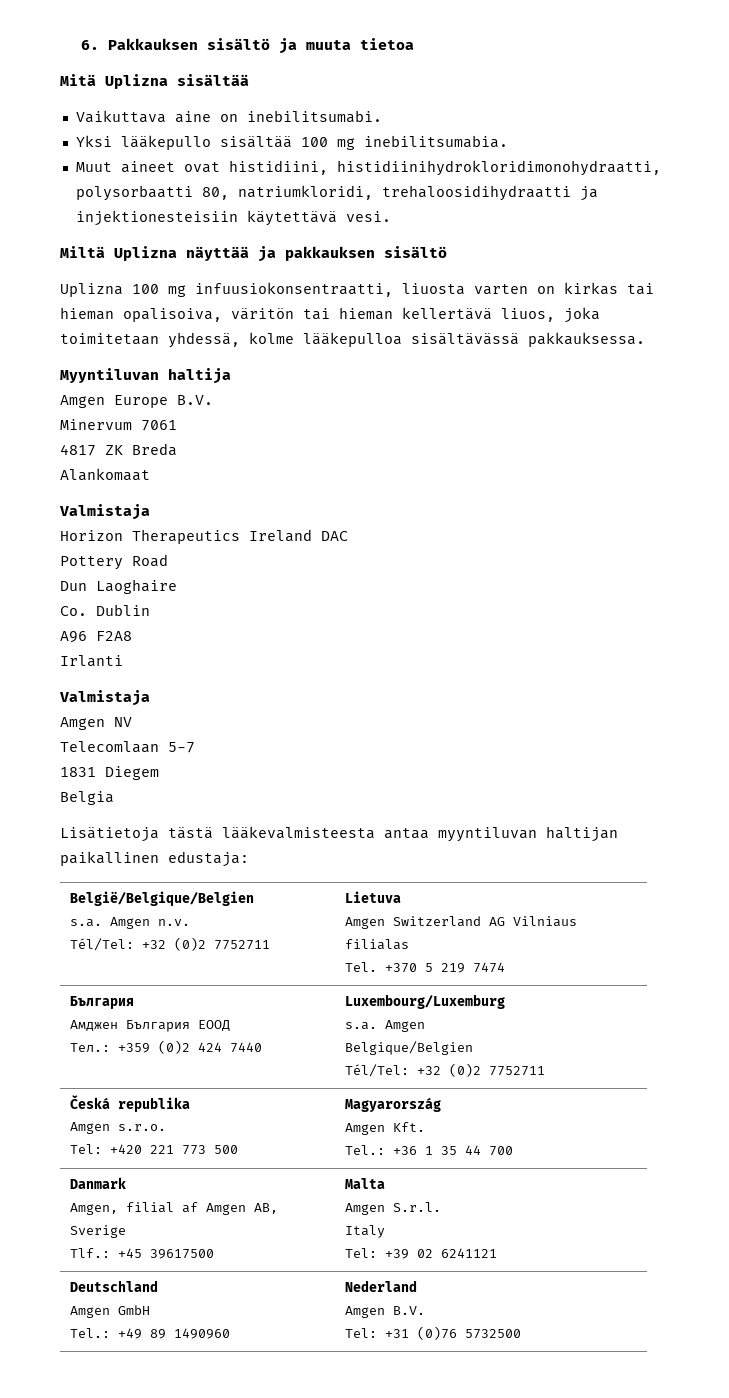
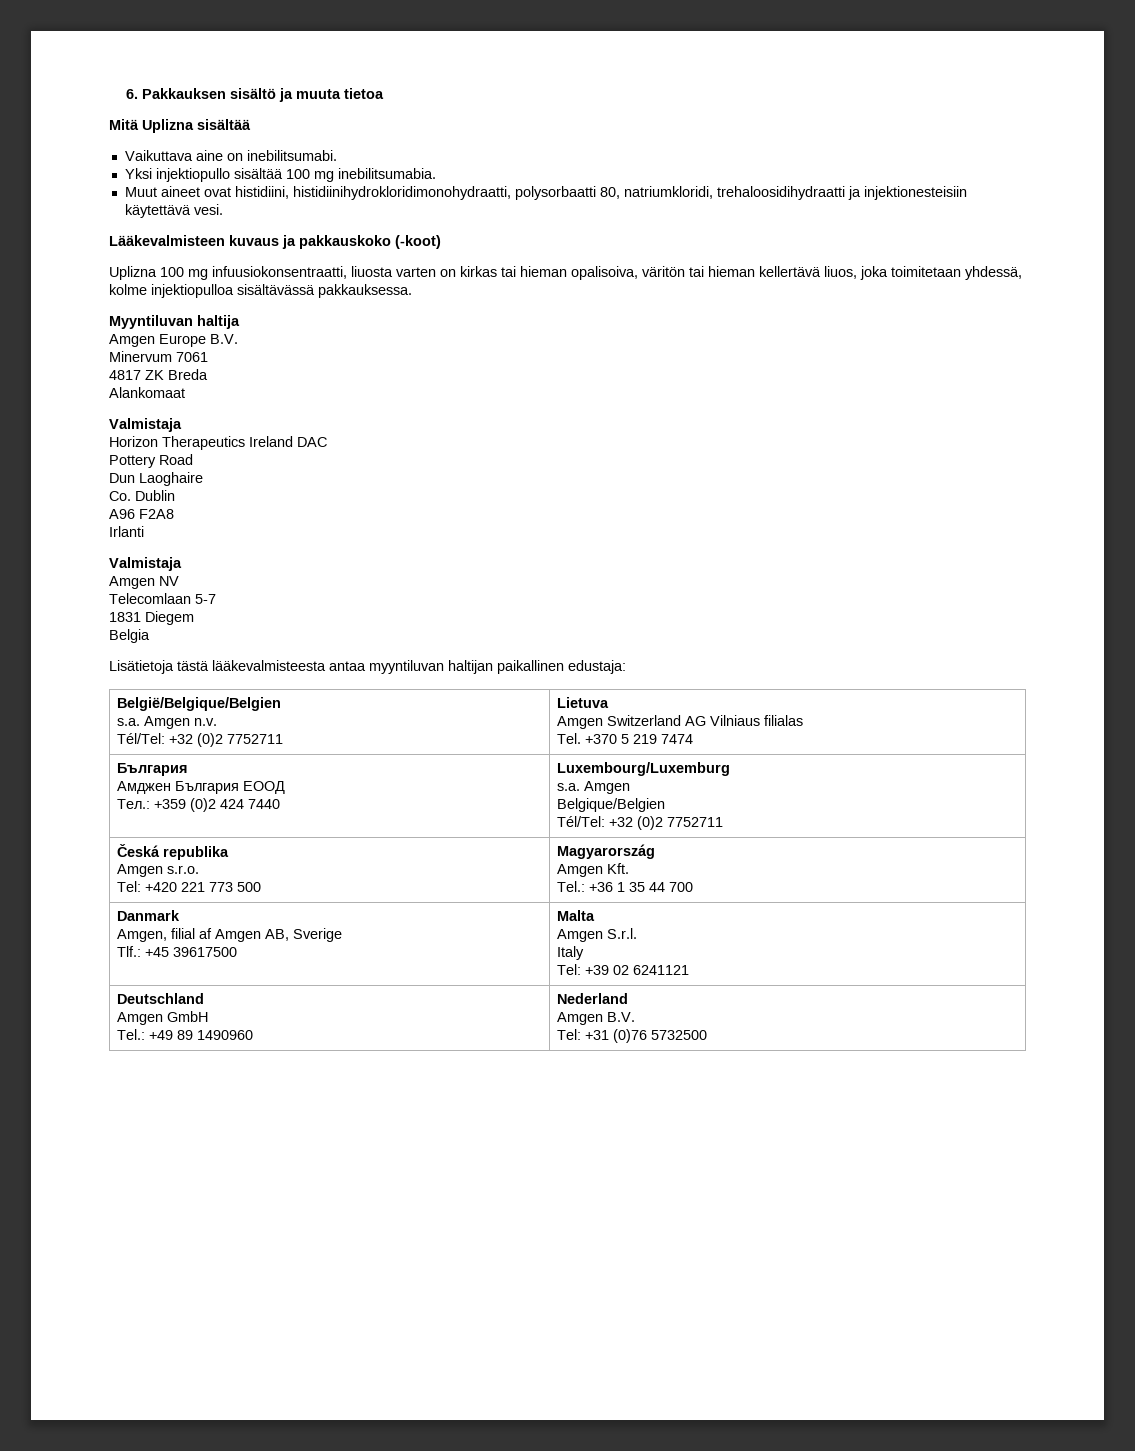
[120,135,211,150] lääkepullo -> [155,168,230,182] injektiopullo
[60,246,447,262] Miltä Uplizna näyttää ja pakkauksen sisältö -> [109,235,441,249] Lääkevalmisteen kuvaus ja pakkauskoko (-koot)
[303,332,402,347] lääkepulloa -> [151,284,234,298] injektiopulloa

